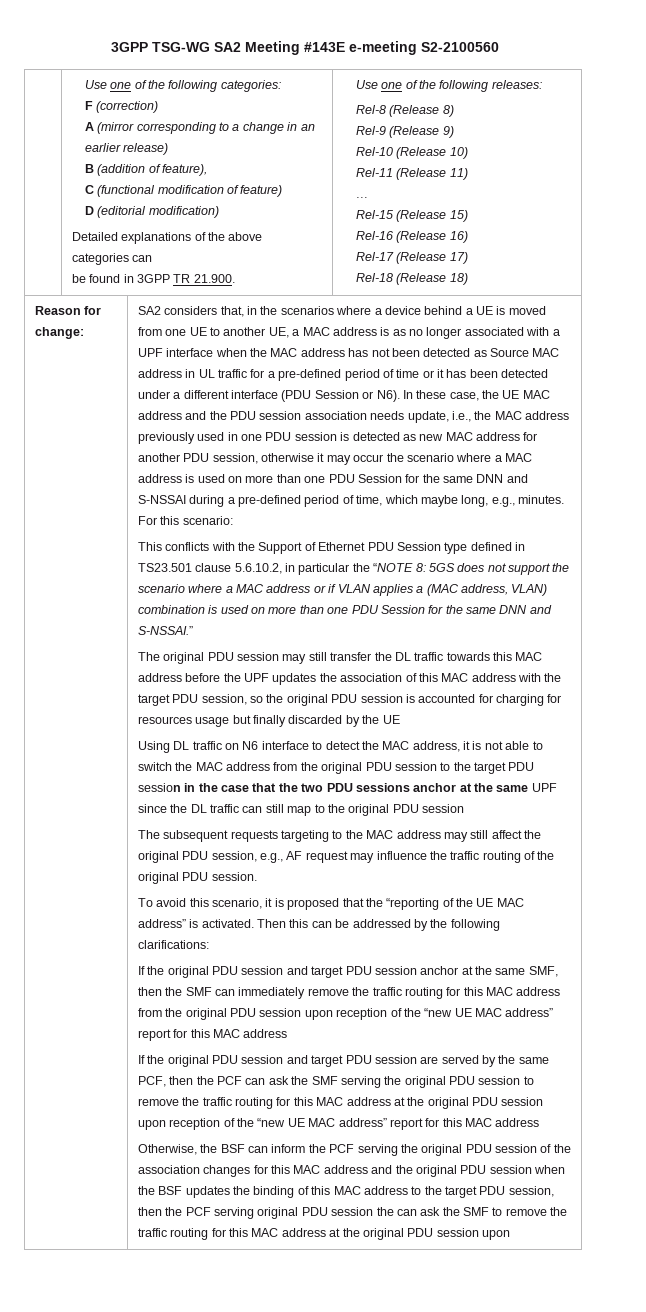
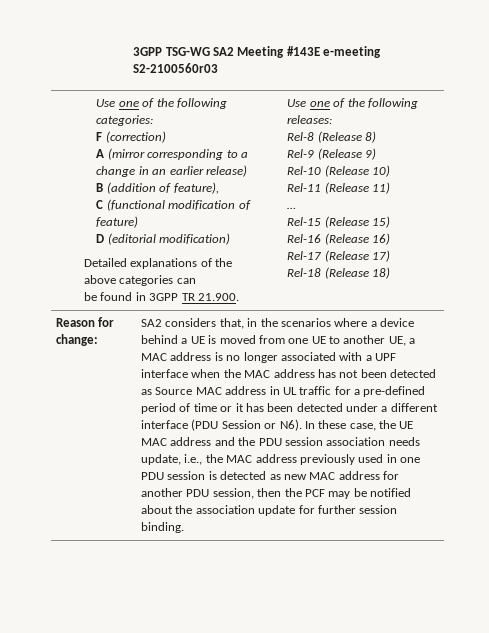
[420,42,499,52] S2-2100560 -> [133,63,219,73] S2-2100560r03
[392,329,406,336] as -> (223, 356) none
[261,453,533,465] [137,474,528,483] [137,495,565,507] [137,516,233,525] [137,542,526,554] [137,563,570,575] [137,584,548,596] [137,605,552,614] [137,626,193,635] [137,652,543,664] [137,673,562,685] [137,694,562,706] [137,715,400,727] [137,741,543,753] [137,762,535,774] [137,783,557,792] [137,804,465,816] [137,830,542,842] [137,851,555,863] [137,872,257,884] [137,898,524,910] [137,919,500,931] [137,940,209,949] [137,966,558,978] [137,987,561,999] [137,1008,554,1020] [137,1029,288,1041] [137,1055,549,1067] [137,1076,534,1088] [137,1097,544,1109] [137,1118,540,1130] [137,1144,571,1156] [137,1165,566,1177] [137,1186,554,1198] [137,1207,568,1219] [137,1228,511,1240] otherwise it may occur the scenario where a MAC address is used on more than one PDU Session for the same DNN and S-NSSAI during a pre-defined period of time, which maybe long, e.g., minutes. For this scenario: // This conflicts with the Support of Ethernet PDU Session type defined in TS23.501 clause 5.6.10.2, in particular the “NOTE 8: 5GS does not support the scenario where a MAC address or if VLAN applies a (MAC address, VLAN) combination is used on more than one PDU Session for the same DNN and S-NSSAI.” // The original PDU session may still transfer the DL traffic towards this MAC address before the UPF updates the association of this MAC address with the target PDU session, so the original PDU session is accounted for charging for resources usage but finally discarded by the UE // Using DL traffic on N6 interface to detect the MAC address, it is not able to switch the MAC address from the original PDU session to the target PDU session in the case that the two PDU sessions anchor at the same UPF since the DL traffic can still map to the original PDU session // The subsequent requests targeting to the MAC address may still affect the original PDU session, e.g., AF request may influence the traffic routing of the original PDU session. // To avoid this scenario, it is proposed that the “reporting of the UE MAC address” is activated. Then this can be addressed by the following clarifications: // If the original PDU session and target PDU session anchor at the same SMF, then the SMF can immediately remove the traffic routing for this MAC address from the original PDU session upon reception of the “new UE MAC address” report for this MAC address // If the original PDU session and target PDU session are served by the same PCF, then the PCF can ask the SMF serving the original PDU session to remove the traffic routing for this MAC address at the original PDU session upon reception of the “new UE MAC address” report for this MAC address // Otherwise, the BSF can inform the PCF serving the original PDU session of the association changes for this MAC address and the original PDU session when the BSF updates the binding of this MAC address to the target PDU session, then the PCF serving original PDU session the can ask the SMF to remove the traffic routing for this MAC address at the original PDU session upon -> [257,488,412,499] [141,505,398,516] [141,522,185,533] then the PCF may be notified about the association update for further session binding.

